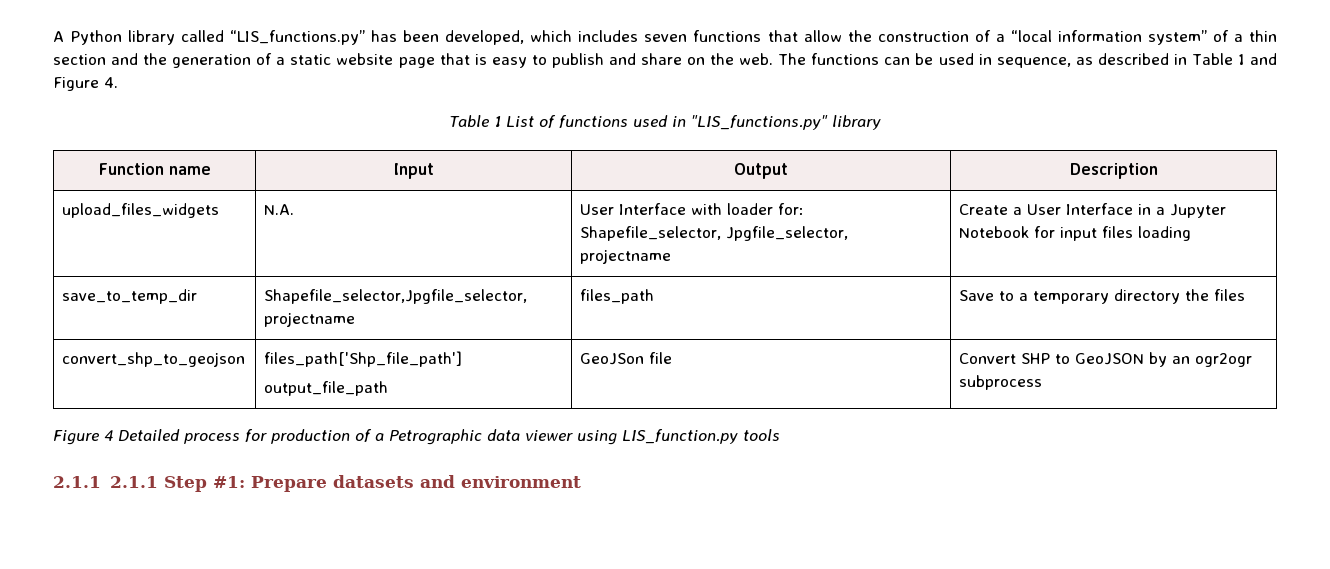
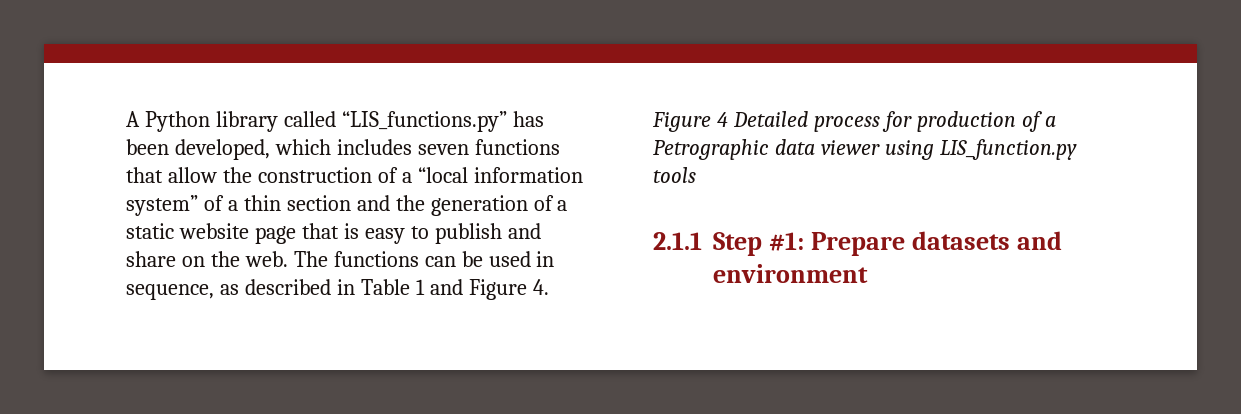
[449,115,881,130] [98,163,211,175] [393,163,434,179] [734,163,788,179] [1069,163,1158,179] [62,203,220,218] [264,204,295,215] [580,203,805,215] [580,226,849,241] [580,249,672,264] [959,203,1227,218] [959,226,1192,241] [62,289,198,304] [264,289,528,304] [264,312,356,327] [580,289,655,304] [959,289,1246,304] [62,352,246,367] [264,351,463,367] [264,381,389,396] [580,352,673,365] [959,352,1253,367] [959,375,1043,390] // Table 1 List of functions used in "LIS_functions.py" library // Function name | Input | Output | Description // upload_files_widgets | N.A. | User Interface with loader for: Shapefile_selector, Jpgfile_selector, projectname | Create a User Interface in a Jupyter Notebook for input files loading // save_to_temp_dir | Shapefile_selector,Jpgfile_selector, projectname | files_path | Save to a temporary directory the files // convert_shp_to_geojson | files_path['Shp_file_path'] // output_file_path | GeoJSon file | Convert SHP to GeoJSON by an ogr2ogr subprocess -> (549, 287) none
[109,476,158,488] 2.1.1 -> (702, 241) none

